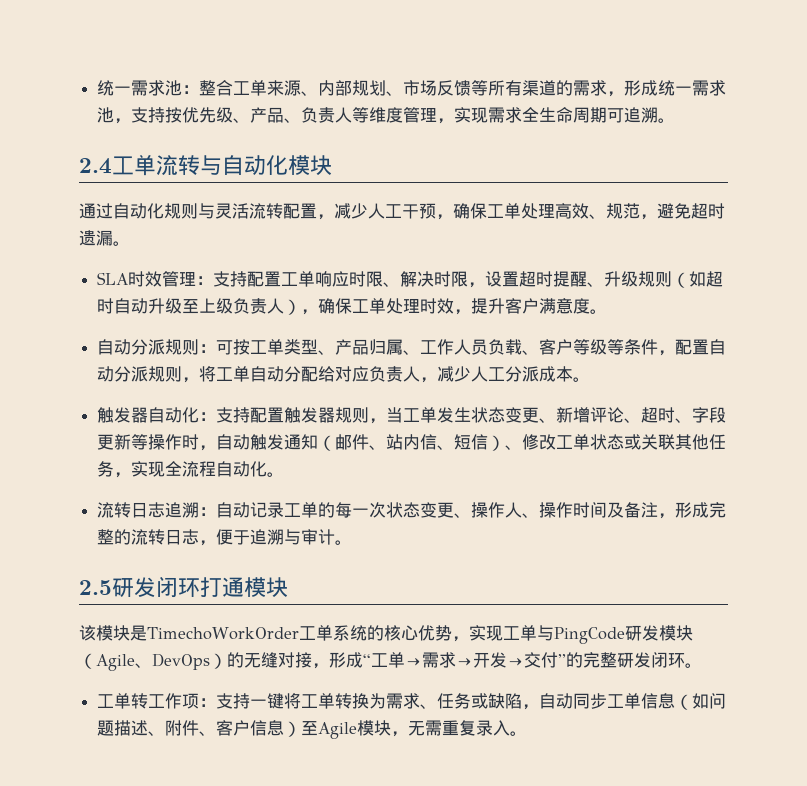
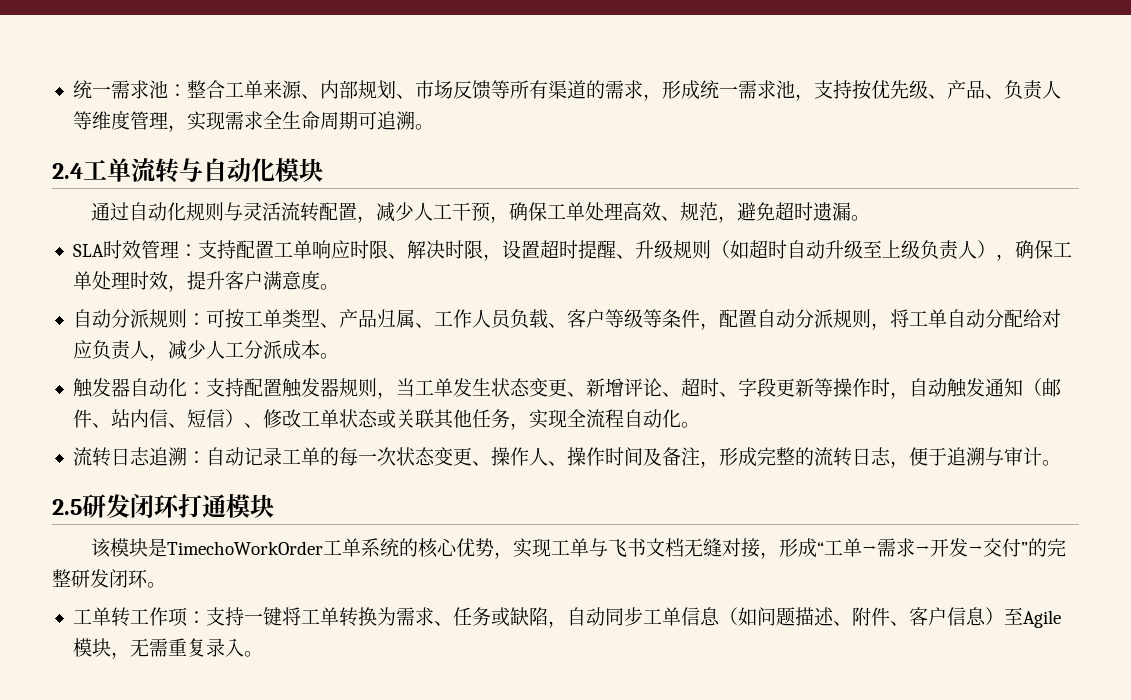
[553,625,693,644] [79,652,244,671] PingCode研发模块（Agile、DevOps）的 -> [607,538,684,557] 飞书文档

